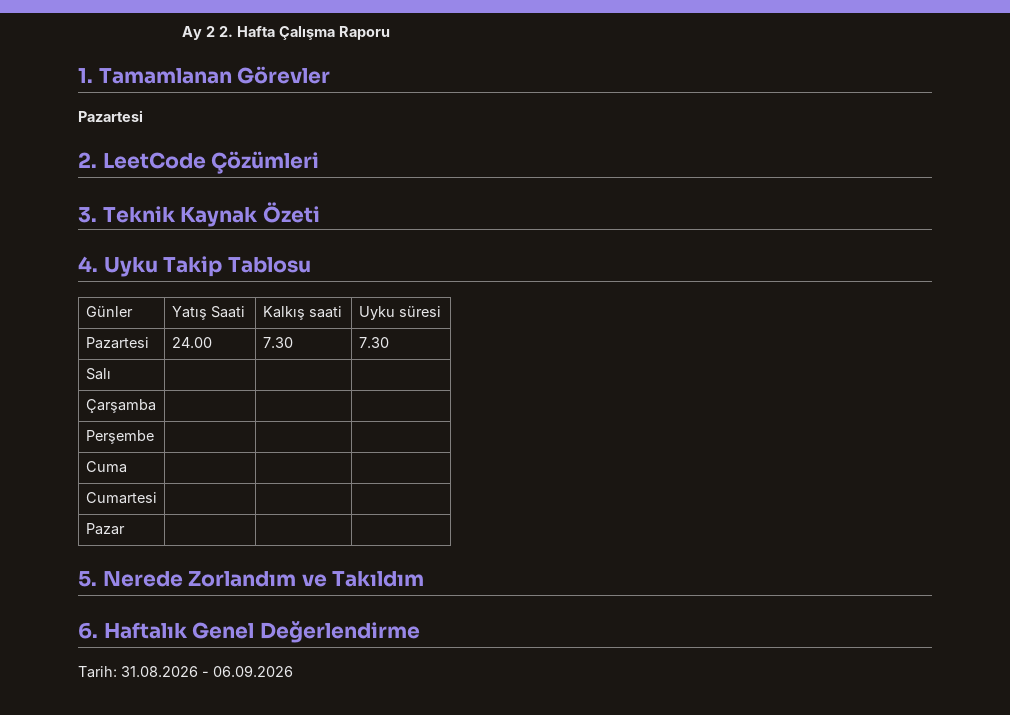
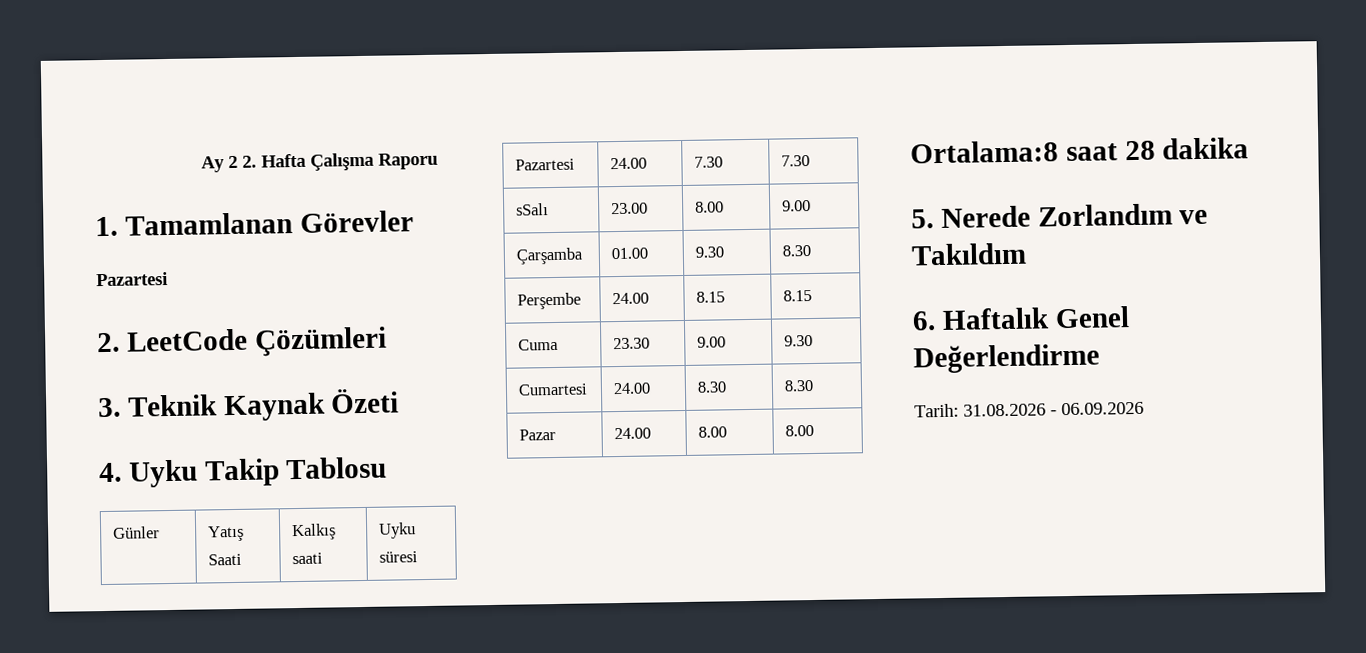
[85,368,111,380] [85,399,156,413] [85,430,154,444] [85,461,127,473] [85,492,157,504] [85,523,125,535] Salı | | | // Çarşamba | | | // Perşembe | | | // Cuma | | | // Cumartesi | | | // Pazar | | | -> [516,203,550,216] [611,202,649,215] [695,201,725,213] [782,199,812,212] [516,247,585,265] [611,247,649,260] [695,246,725,258] [782,244,812,257] [517,292,582,310] [612,292,650,305] [696,291,726,303] [783,289,813,302] [518,338,560,351] [613,337,651,350] [697,336,727,348] [784,334,814,347] [518,383,589,396] [613,382,652,395] [697,381,728,393] [784,379,815,392] [519,428,557,441] [614,427,652,440] [698,426,728,438] [785,424,815,437] [910,137,1250,164] sSalı | 23.00 | 8.00 | 9.00 // Çarşamba | 01.00 | 9.30 | 8.30 // Perşembe | 24.00 | 8.15 | 8.15 // Cuma | 23.30 | 9.00 | 9.30 // Cumartesi | 24.00 | 8.30 | 8.30 // Pazar | 24.00 | 8.00 | 8.00 // Ortalama:8 saat 28 dakika

